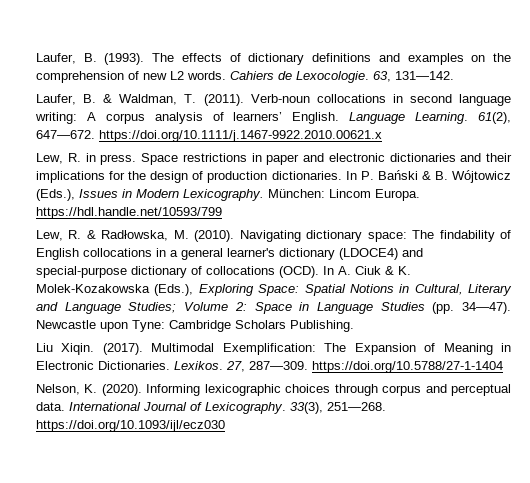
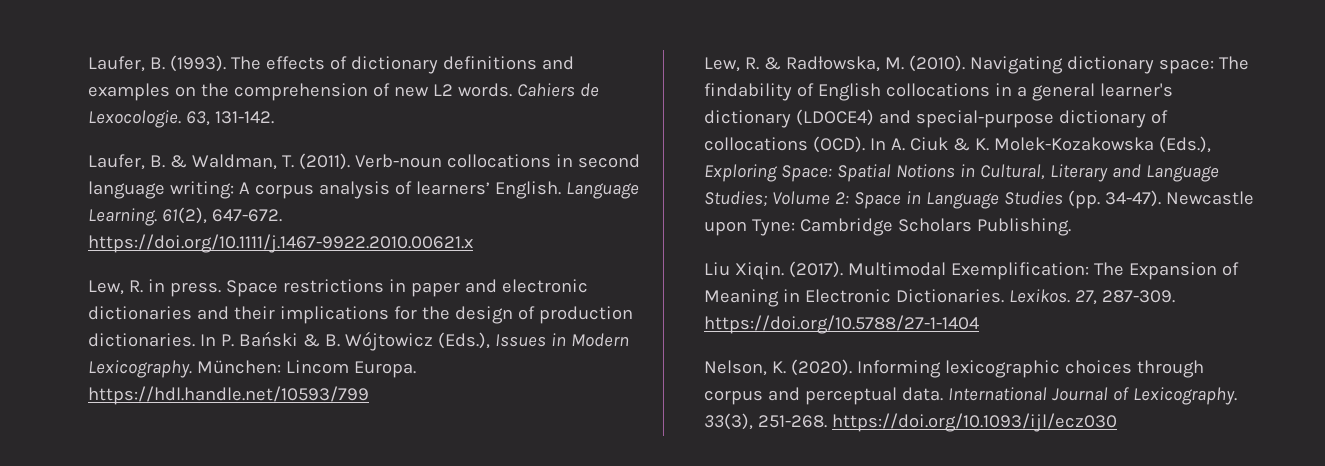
[395,71,455,80] 131—142. -> [215,111,275,124] 131-142.
[36,130,96,139] 647—672. -> [212,209,283,222] 647-672.
[461,302,511,314] 34—47). -> [1105,190,1162,207] 34-47).
[249,361,309,370] 287—309. -> [1102,290,1176,303] 287-309.
[327,402,387,411] 251—268. -> [758,415,828,428] 251-268.

